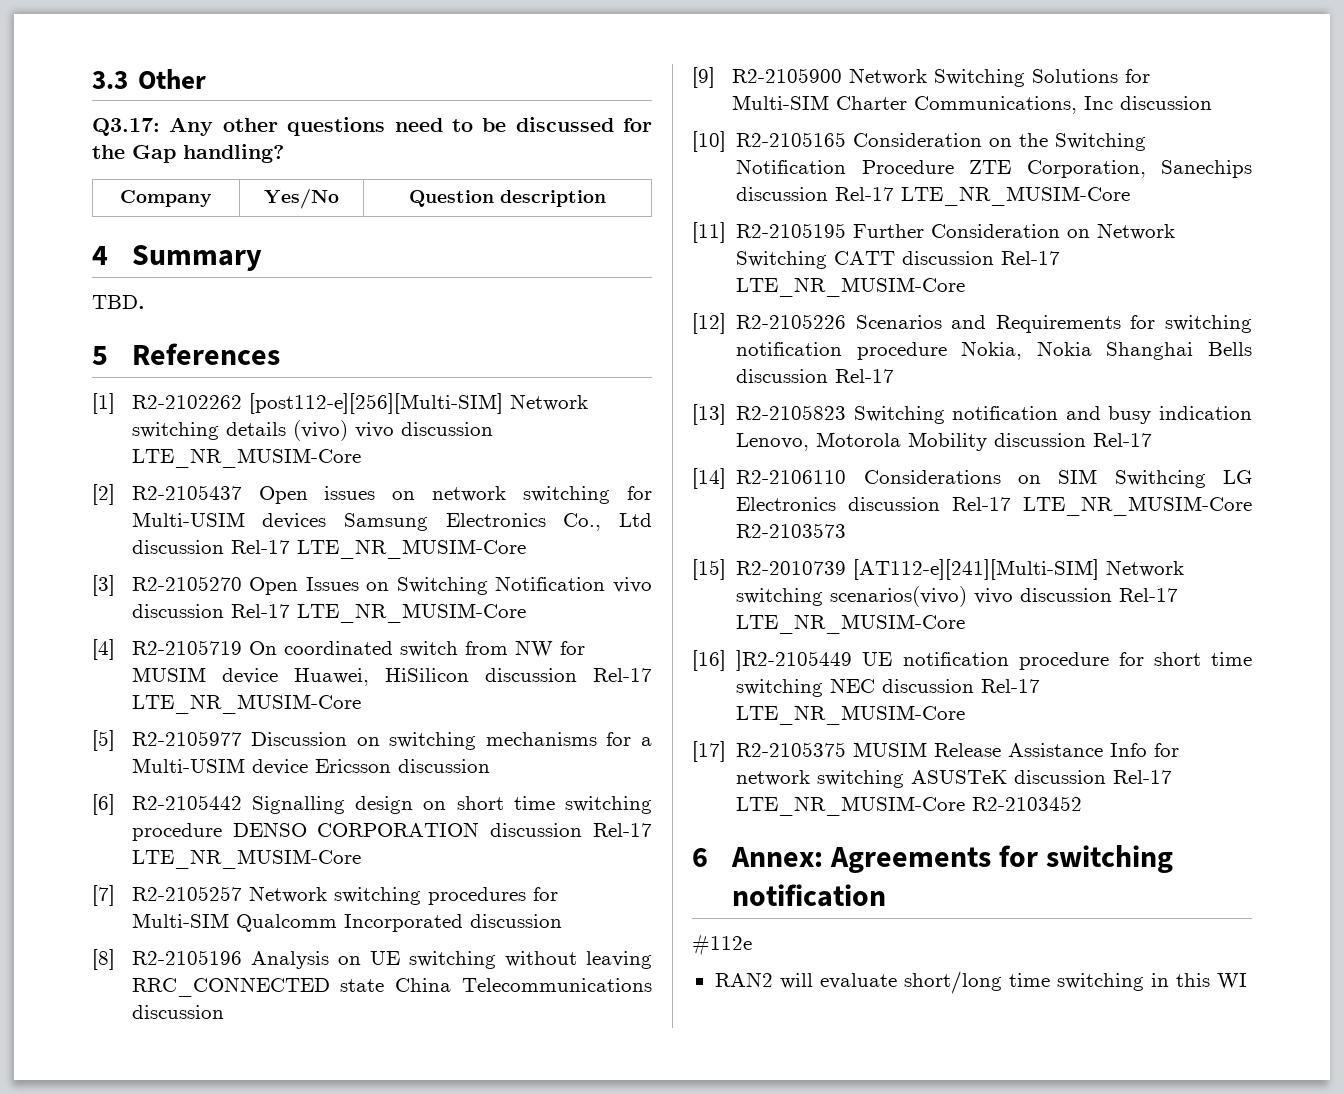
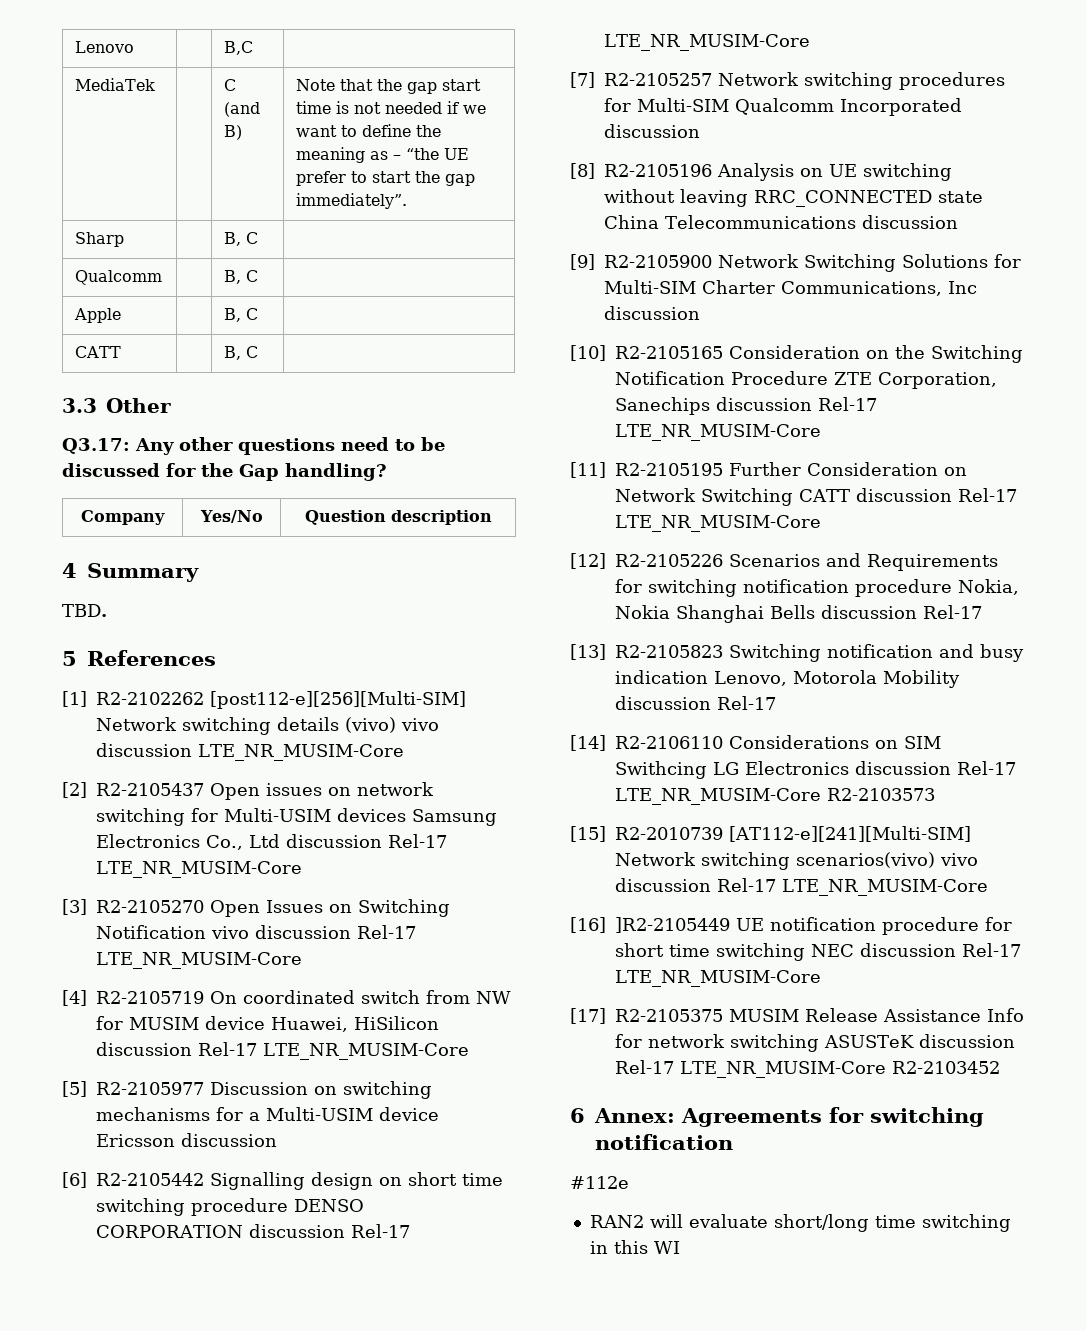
(92, 80) none -> [75,41,135,53] [224,41,254,55] [75,78,156,91] [224,79,237,91] [224,102,261,117] [224,125,243,140] [296,79,482,94] [296,101,487,114] [296,124,442,137] [296,147,470,163] [296,171,476,186] [296,193,408,209] [75,232,125,247] [224,232,259,246] [75,270,163,285] [224,270,259,284] [74,308,122,323] [224,308,259,322] [75,346,122,358] [224,346,259,360] Lenovo | | B,C | // MediaTek | | C (and B) | Note that the gap start time is not needed if we want to define the meaning as – “the UE prefer to start the gap immediately”. // Sharp | | B, C | // Qualcomm | | B, C | // Apple | | B, C | // CATT | | B, C | //

